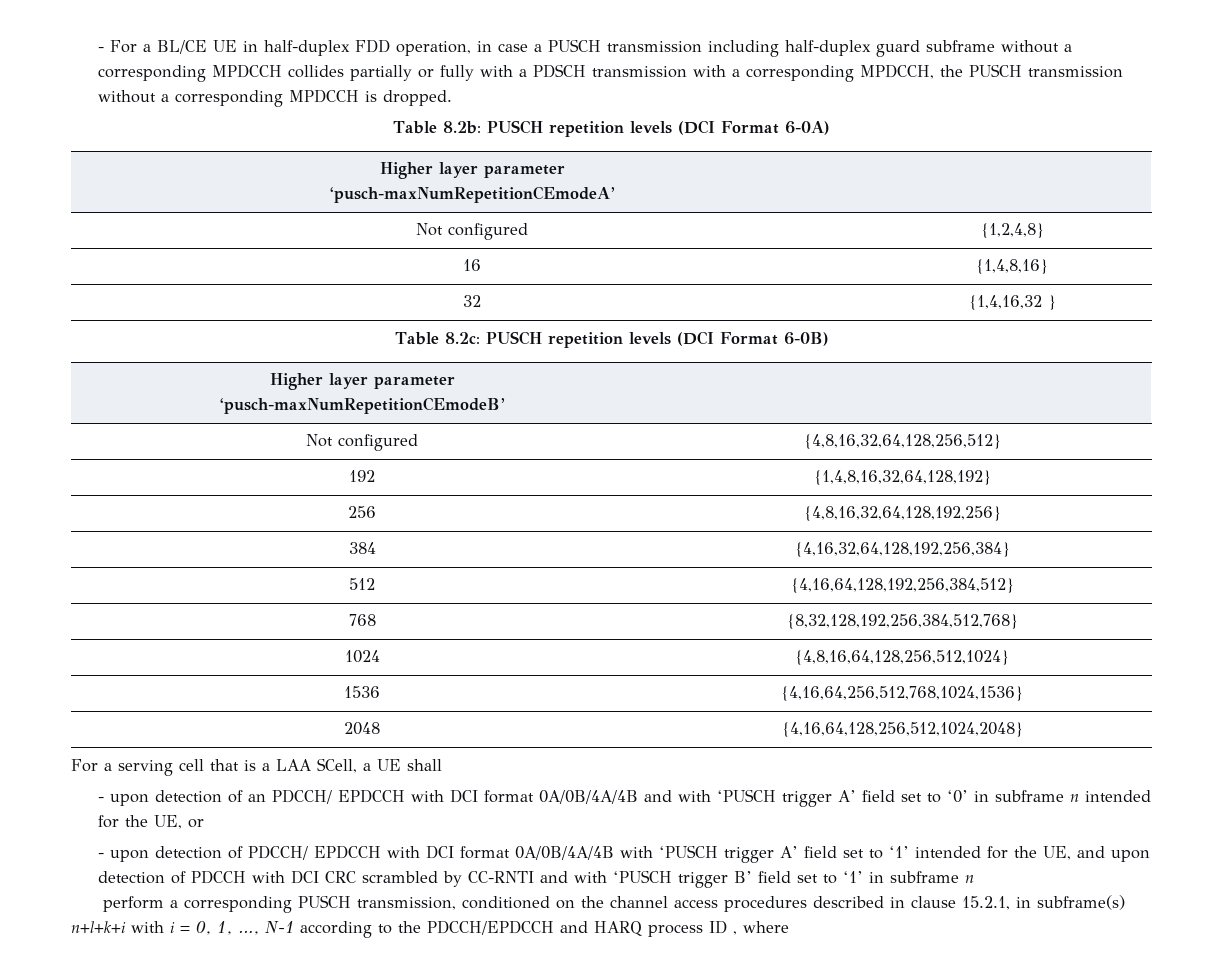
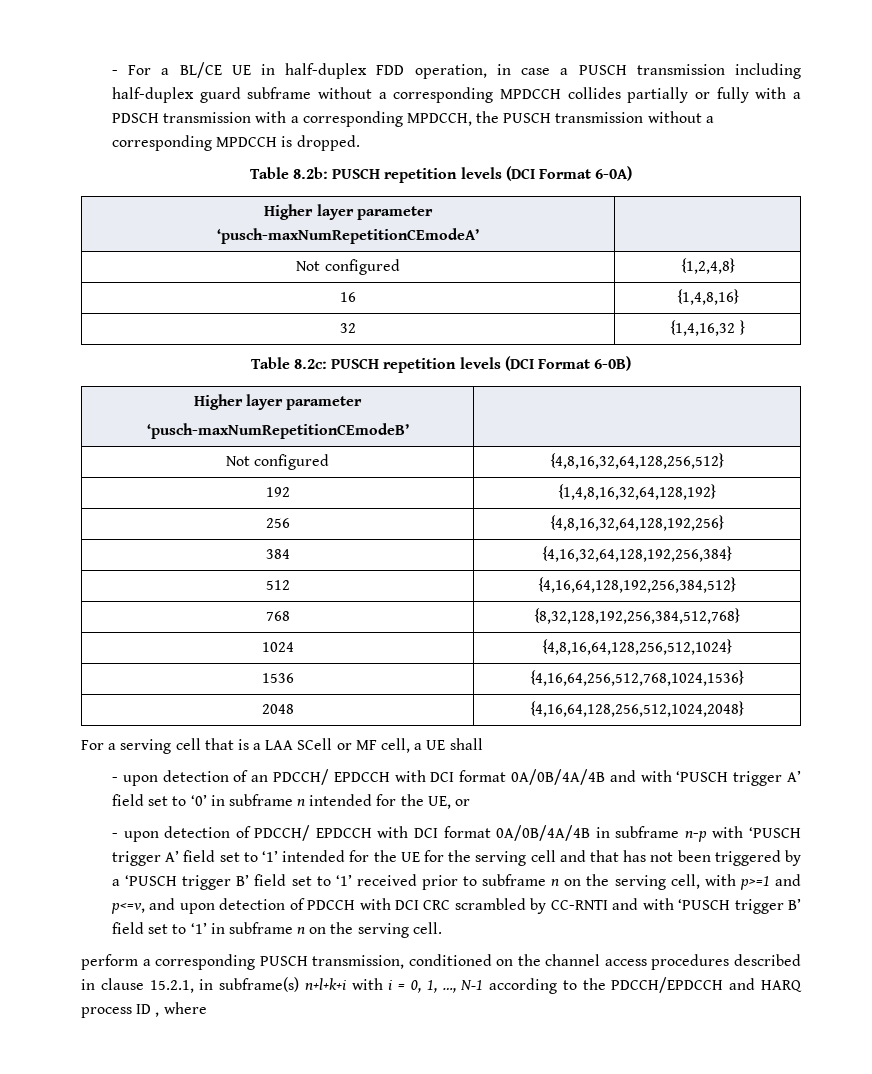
[317,758,357,773] SCell, -> [297,738,411,753] SCell or MF cell,
(615, 853) none -> [595,826,707,842] in subframe n-p
[1043,846,1072,860] UE, -> [400,850,801,866] [111,874,801,890] [110,903,145,914] UE for the serving cell and that has not been triggered by a ‘PUSCH trigger B’ field set to ‘1’ received prior to subframe n on the serving cell, with p>=1 and p<=v,
(975, 879) none -> [309,922,442,938] on the serving cell.

